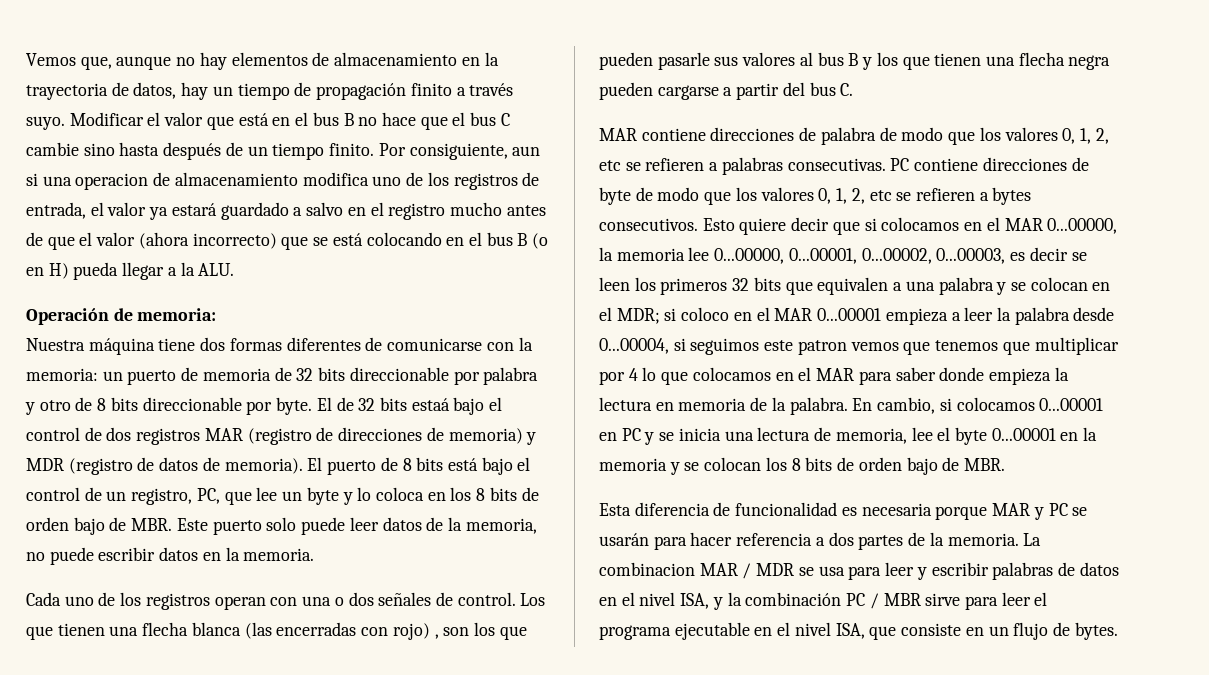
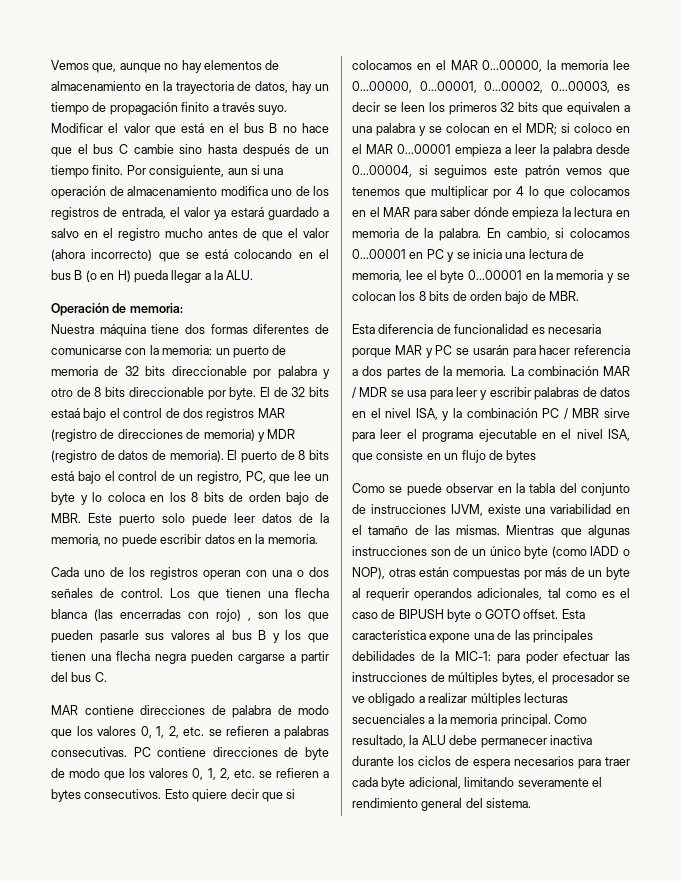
[75,173,149,190] operacion -> [51,186,106,199] operación
[599,160,621,171] etc -> [183,727,204,736] etc.
[869,190,892,201] etc -> [233,769,255,778] etc.
[797,340,847,355] patron -> [524,165,560,178] patrón
[939,367,985,381] donde -> [473,207,509,217] dónde
[599,562,695,576] combinacion -> [527,366,599,376] combinación
[1074,622,1118,640] bytes. -> [506,450,537,463] [352,483,630,496] [352,504,630,516] [352,525,630,538] [352,546,630,559] [352,567,630,580] [352,588,630,601] [352,609,585,622] [352,630,593,643] [352,651,630,664] [352,672,630,685] [352,693,568,706] [352,714,587,727] [352,735,592,748] [352,756,630,769] [352,777,602,790] [352,798,532,811] bytes // Como se puede observar en la tabla del conjunto de instrucciones IJVM, existe una variabilidad en el tamaño de las mismas. Mientras que algunas instrucciones son de un único byte (como IADD o NOP), otras están compuestas por más de un byte al requerir operandos adicionales, tal como es el caso de BIPUSH byte o GOTO offset. Esta característica expone una de las principales debilidades de la MIC-1: para poder efectuar las instrucciones de múltiples bytes, el procesador se ve obligado a realizar múltiples lecturas secuenciales a la memoria principal. Como resultado, la ALU debe permanecer inactiva durante los ciclos de espera necesarios para traer cada byte adicional, limitando severamente el rendimiento general del sistema.

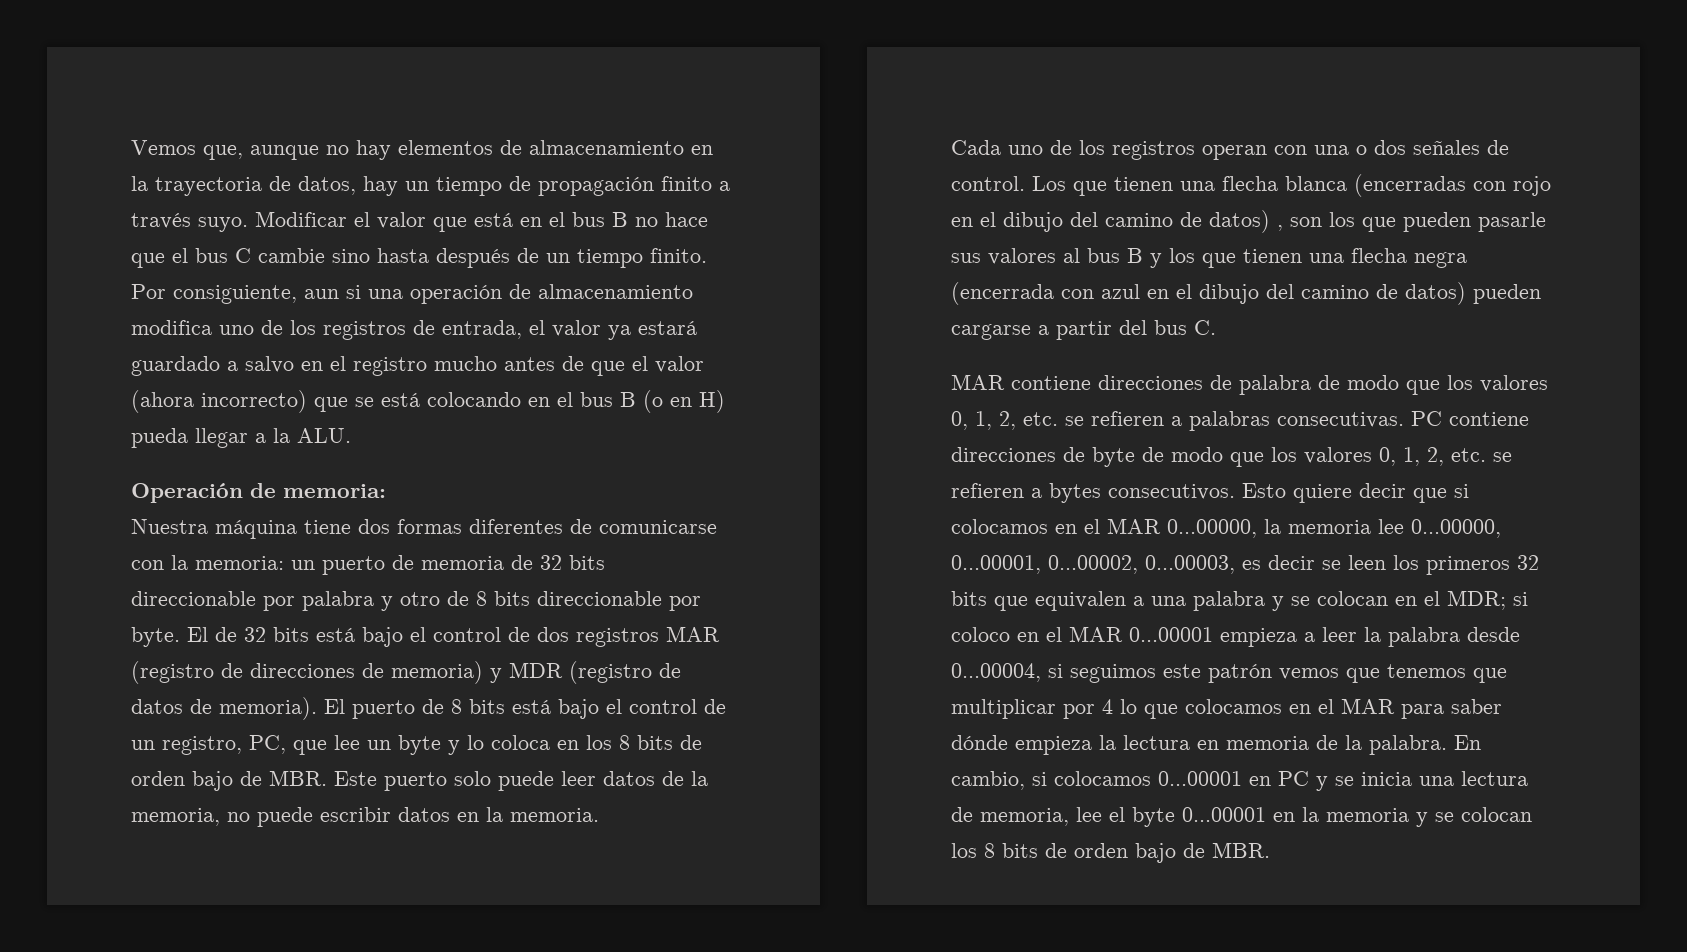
[51,408,80,418] estaá -> [316,628,355,642] está
[94,609,241,622] (las encerradas con rojo) -> [1354,174,1551,197] [951,210,1270,233] (encerradas con rojo en el dibujo del camino de datos)
(186, 659) none -> [951,282,1466,305] (encerrada con azul en el dibujo del camino de datos)
[352,324,601,334] [352,345,630,358] [352,366,630,379] [352,387,630,400] [352,408,630,421] [352,429,630,442] [352,450,537,463] [352,483,630,496] [352,504,630,516] [352,525,630,538] [352,546,630,559] [352,567,630,580] [352,588,630,601] [352,609,585,622] [352,630,593,643] [352,651,630,664] [352,672,630,685] [352,693,568,706] [352,714,587,727] [352,735,592,748] [352,756,630,769] [352,777,602,790] [352,798,532,811] // Esta diferencia de funcionalidad es necesaria porque MAR y PC se usarán para hacer referencia a dos partes de la memoria. La combinación MAR / MDR se usa para leer y escribir palabras de datos en el nivel ISA, y la combinación PC / MBR sirve para leer el programa ejecutable en el nivel ISA, que consiste en un flujo de bytes // Como se puede observar en la tabla del conjunto de instrucciones IJVM, existe una variabilidad en el tamaño de las mismas. Mientras que algunas instrucciones son de un único byte (como IADD o NOP), otras están compuestas por más de un byte al requerir operandos adicionales, tal como es el caso de BIPUSH byte o GOTO offset. Esta característica expone una de las principales debilidades de la MIC-1: para poder efectuar las instrucciones de múltiples bytes, el procesador se ve obligado a realizar múltiples lecturas secuenciales a la memoria principal. Como resultado, la ALU debe permanecer inactiva durante los ciclos de espera necesarios para traer cada byte adicional, limitando severamente el rendimiento general del sistema. -> (1270, 850) none

